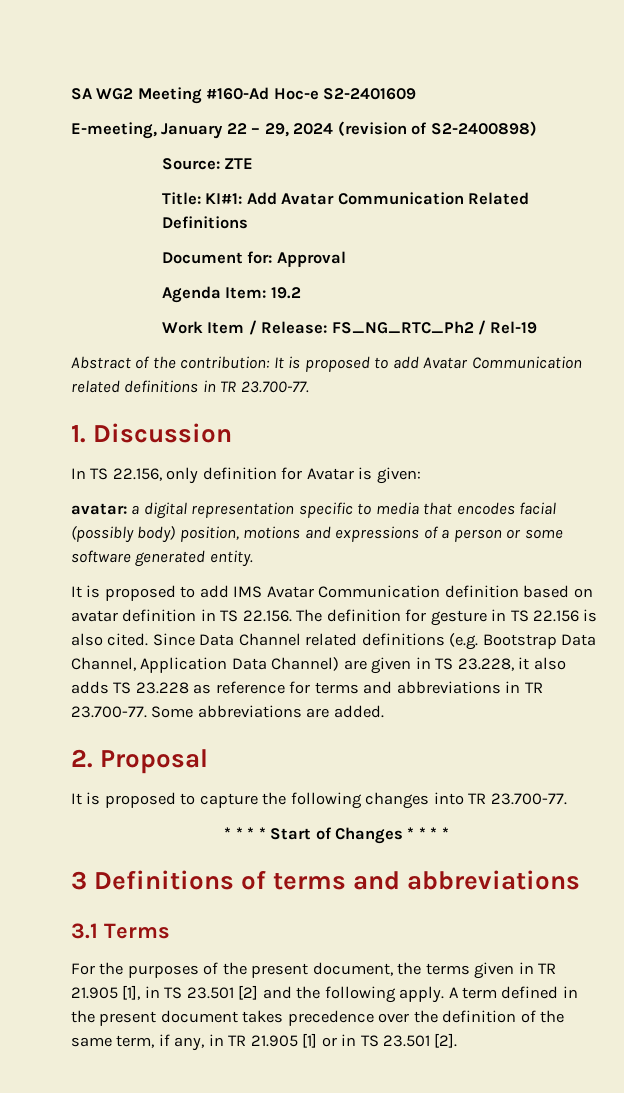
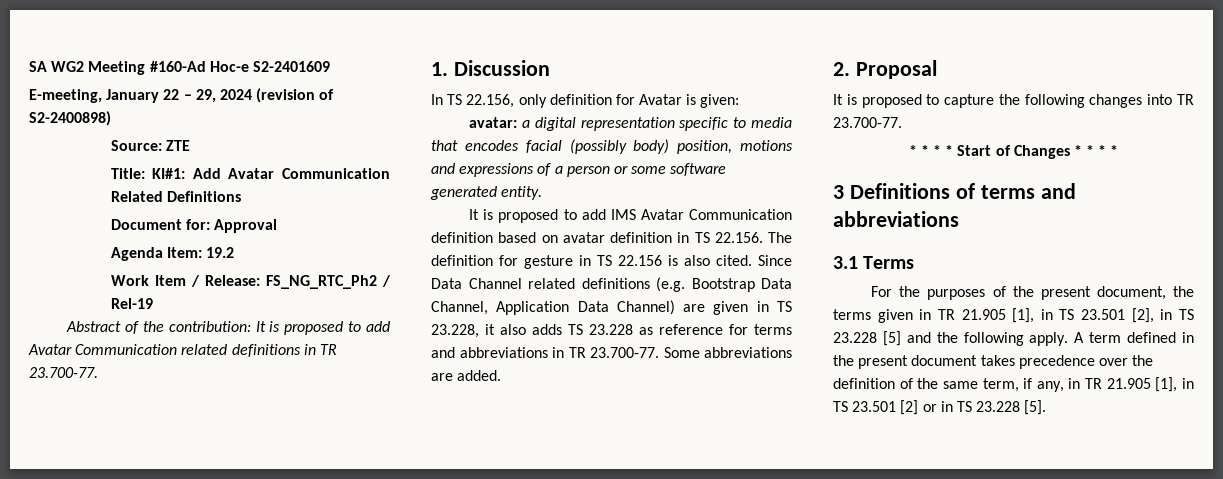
[238,985,259,1000] [2] -> [1131,308,1194,323] [833,331,901,346] [2], in TS 23.228 [5]
[302,1033,318,1048] [1] -> [1155,377,1194,392] [833,400,919,415] [1], in TS 23.501 [2]
[383,1033,458,1048] 23.501 [2]. -> [976,400,1047,415] 23.228 [5].

